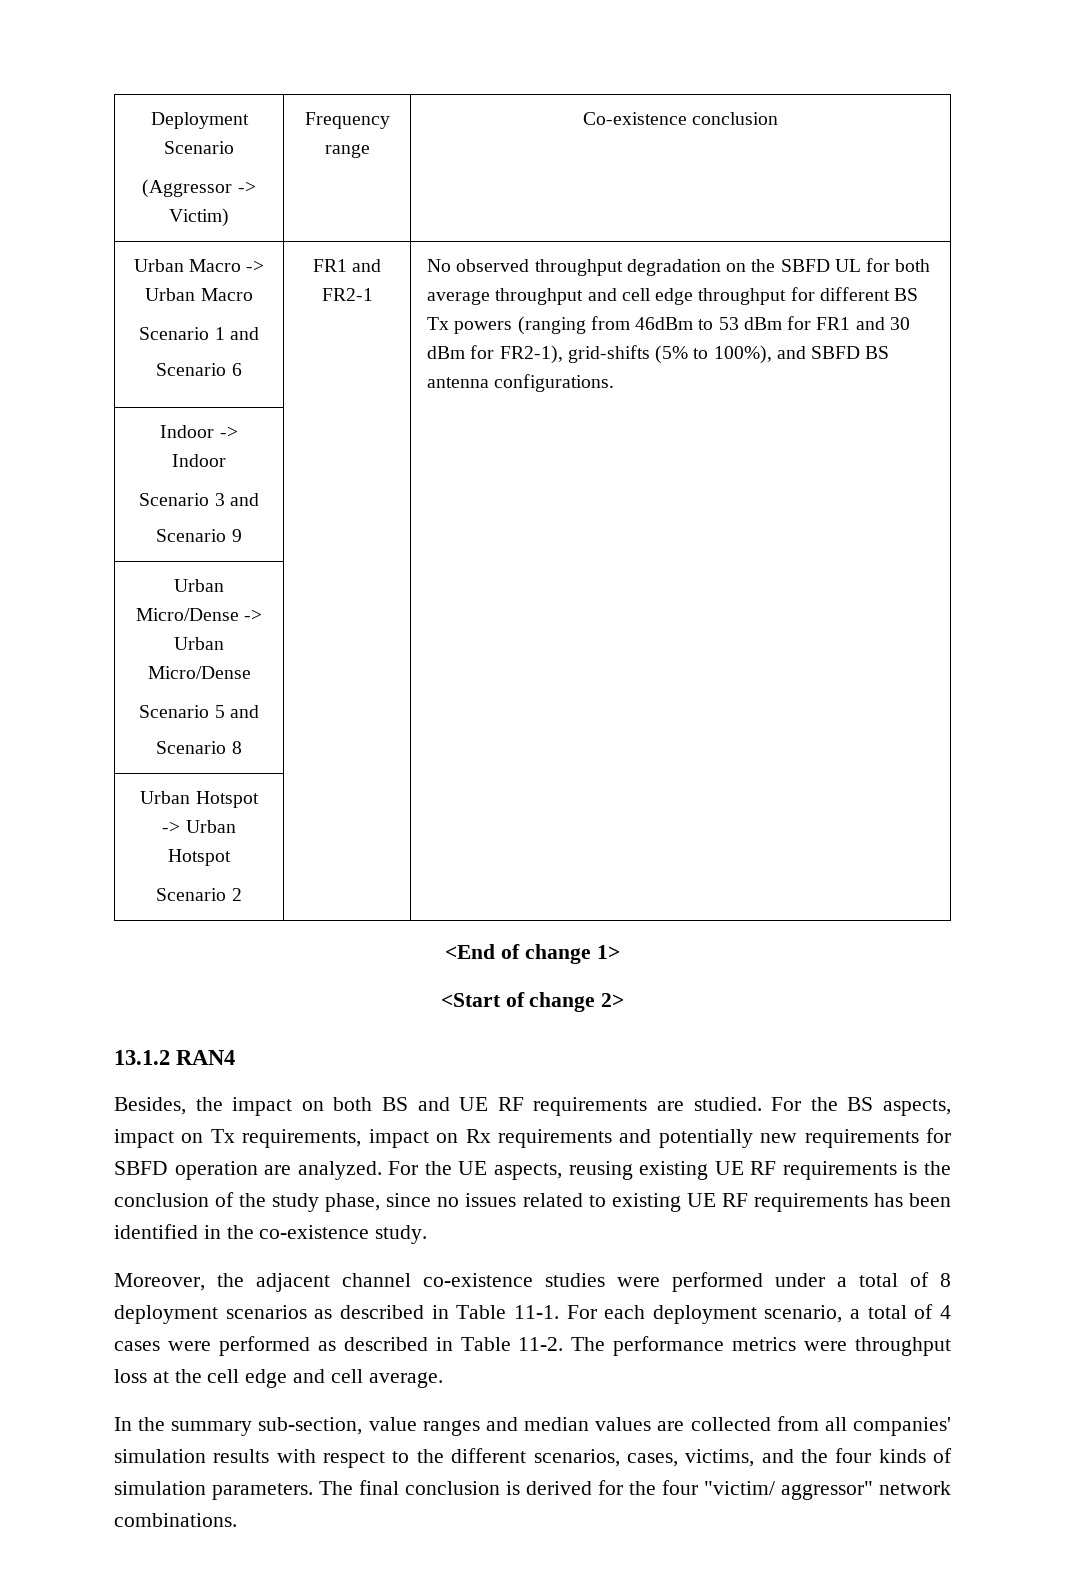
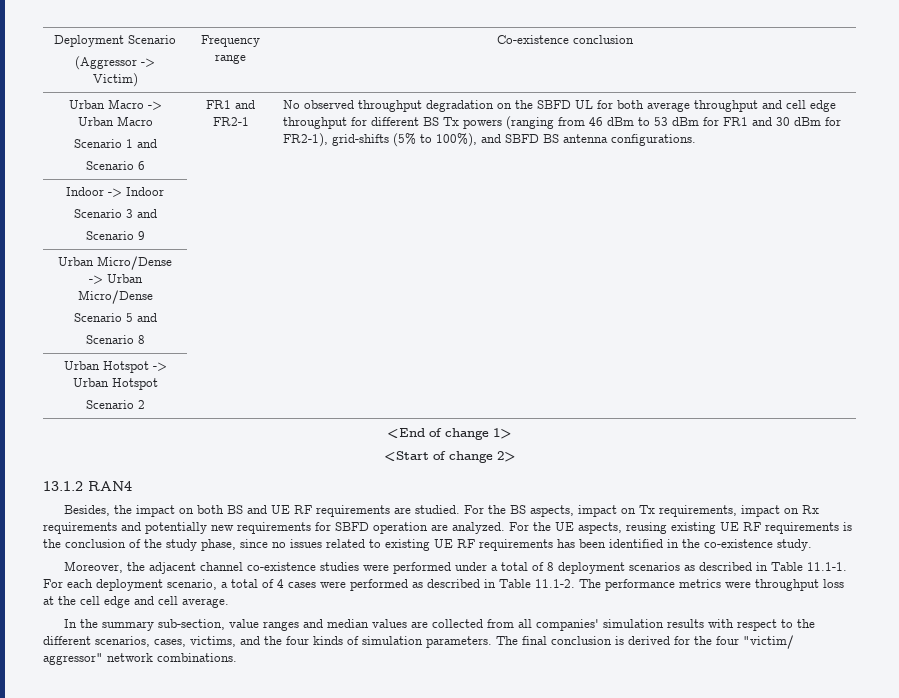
[635,317,694,330] 46dBm -> [589,117,635,126] 46 dBm
[513,1305,559,1319] 11-1. -> [807,562,848,571] 11.1-1.
[518,1337,564,1351] 11-2. -> [535,579,575,588] 11.1-2.

